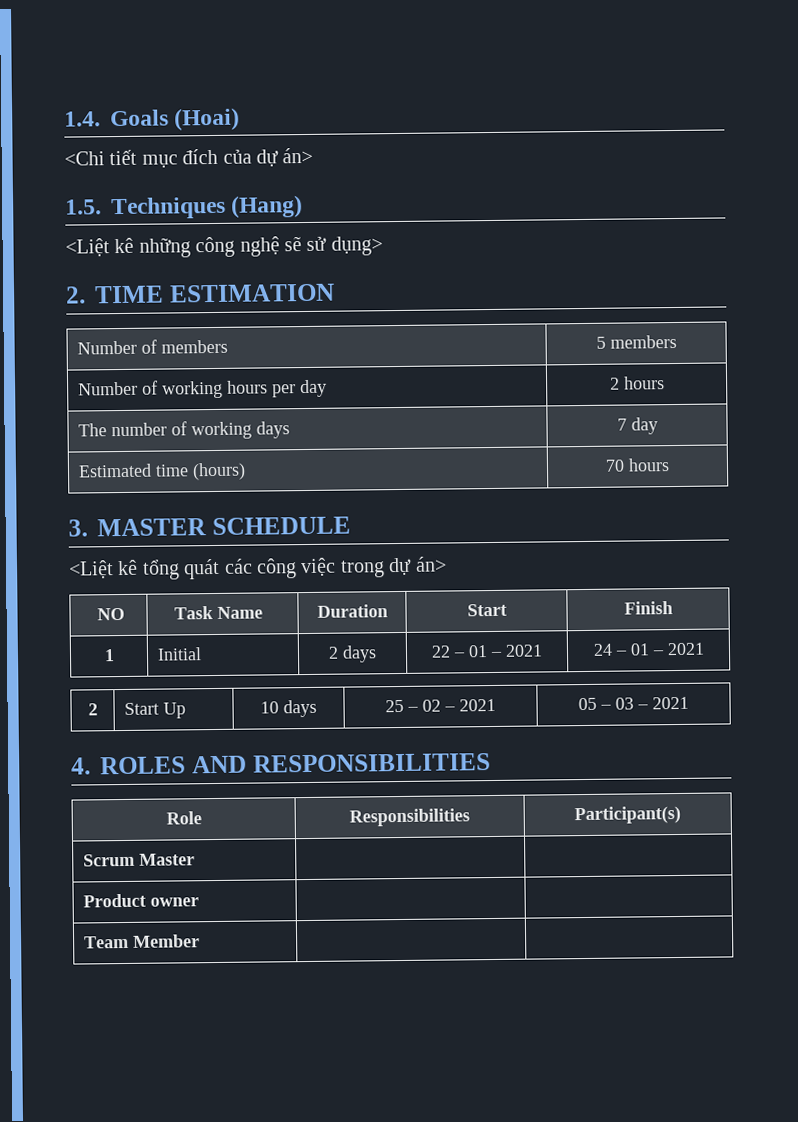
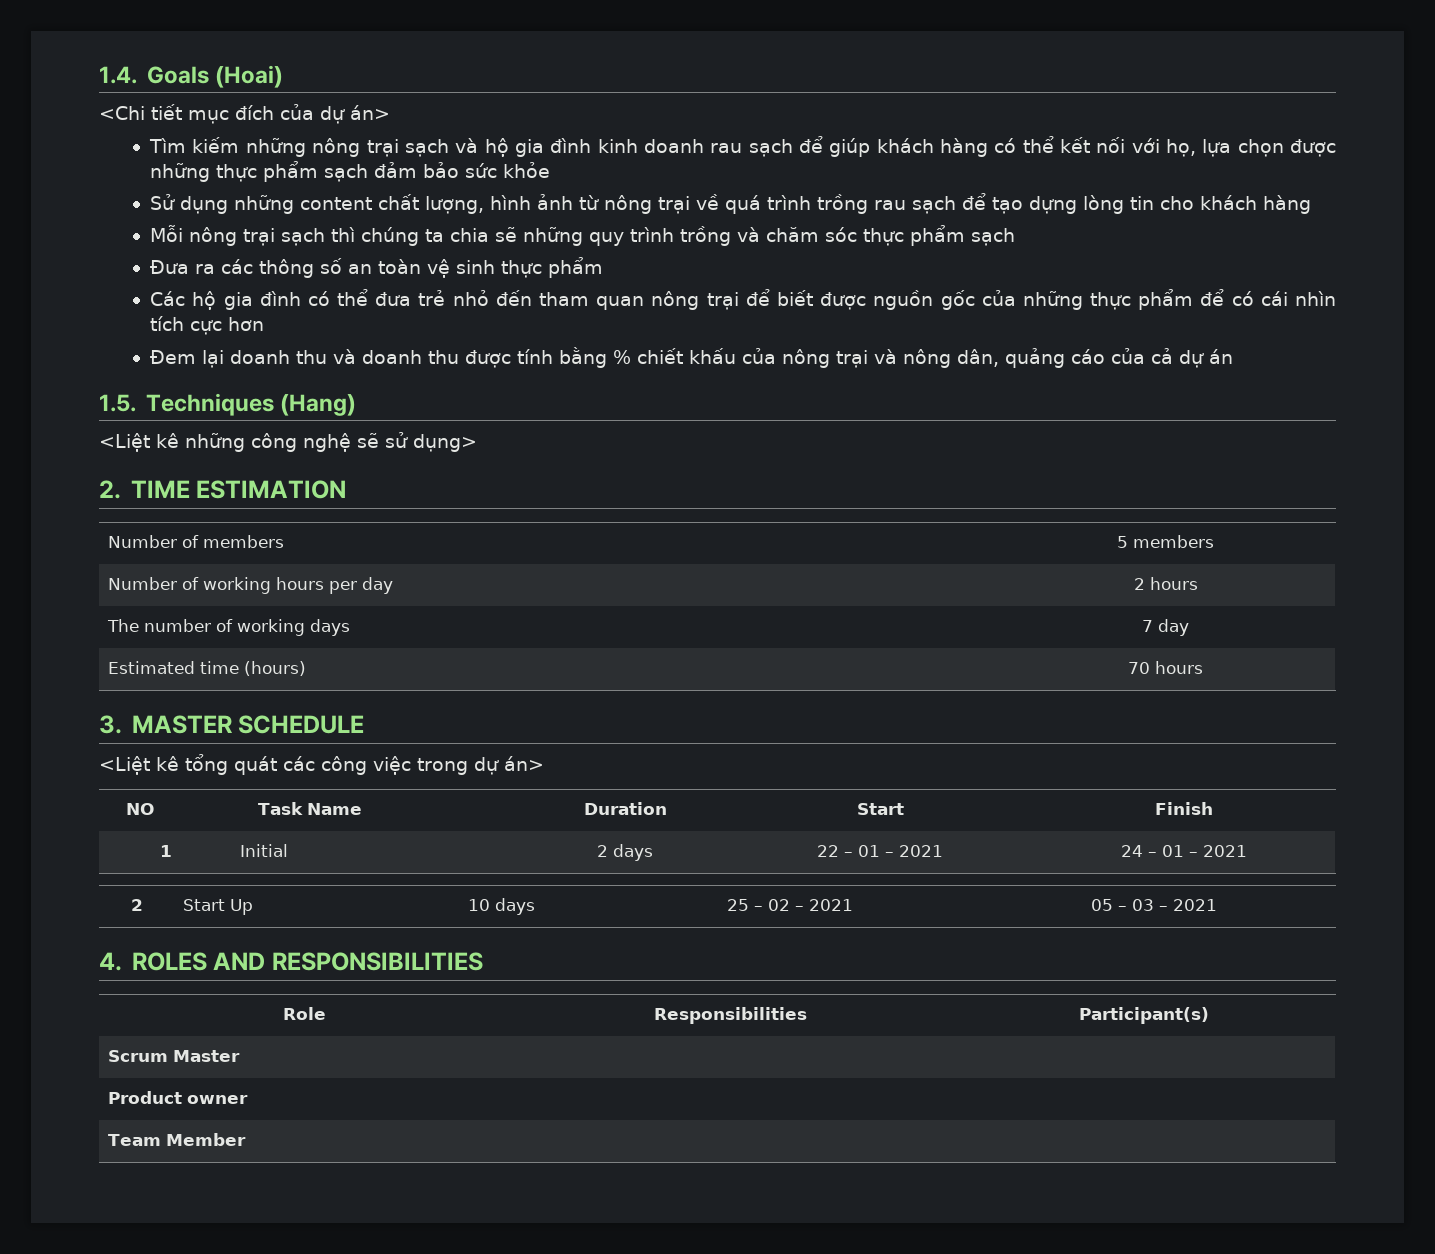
(314, 155) none -> [149,136,1336,157] [150,161,551,182] [150,193,1312,214] [150,225,1016,246] [150,257,604,278] [150,289,1336,310] [150,316,265,335] [150,347,1234,368] // Tìm kiếm những nông trại sạch và hộ gia đình kinh doanh rau sạch để giúp khách hàng có thể kết nối với họ, lựa chọn được những thực phẩm sạch đảm bảo sức khỏe // Sử dụng những content chất lượng, hình ảnh từ nông trại về quá trình trồng rau sạch để tạo dựng lòng tin cho khách hàng // Mỗi nông trại sạch thì chúng ta chia sẽ những quy trình trồng và chăm sóc thực phẩm sạch // Đưa ra các thông số an toàn vệ sinh thực phẩm // Các hộ gia đình có thể đưa trẻ nhỏ đến tham quan nông trại để biết được nguồn gốc của những thực phẩm để có cái nhìn tích cực hơn // Đem lại doanh thu và doanh thu được tính bằng % chiết khấu của nông trại và nông dân, quảng cáo của cả dự án

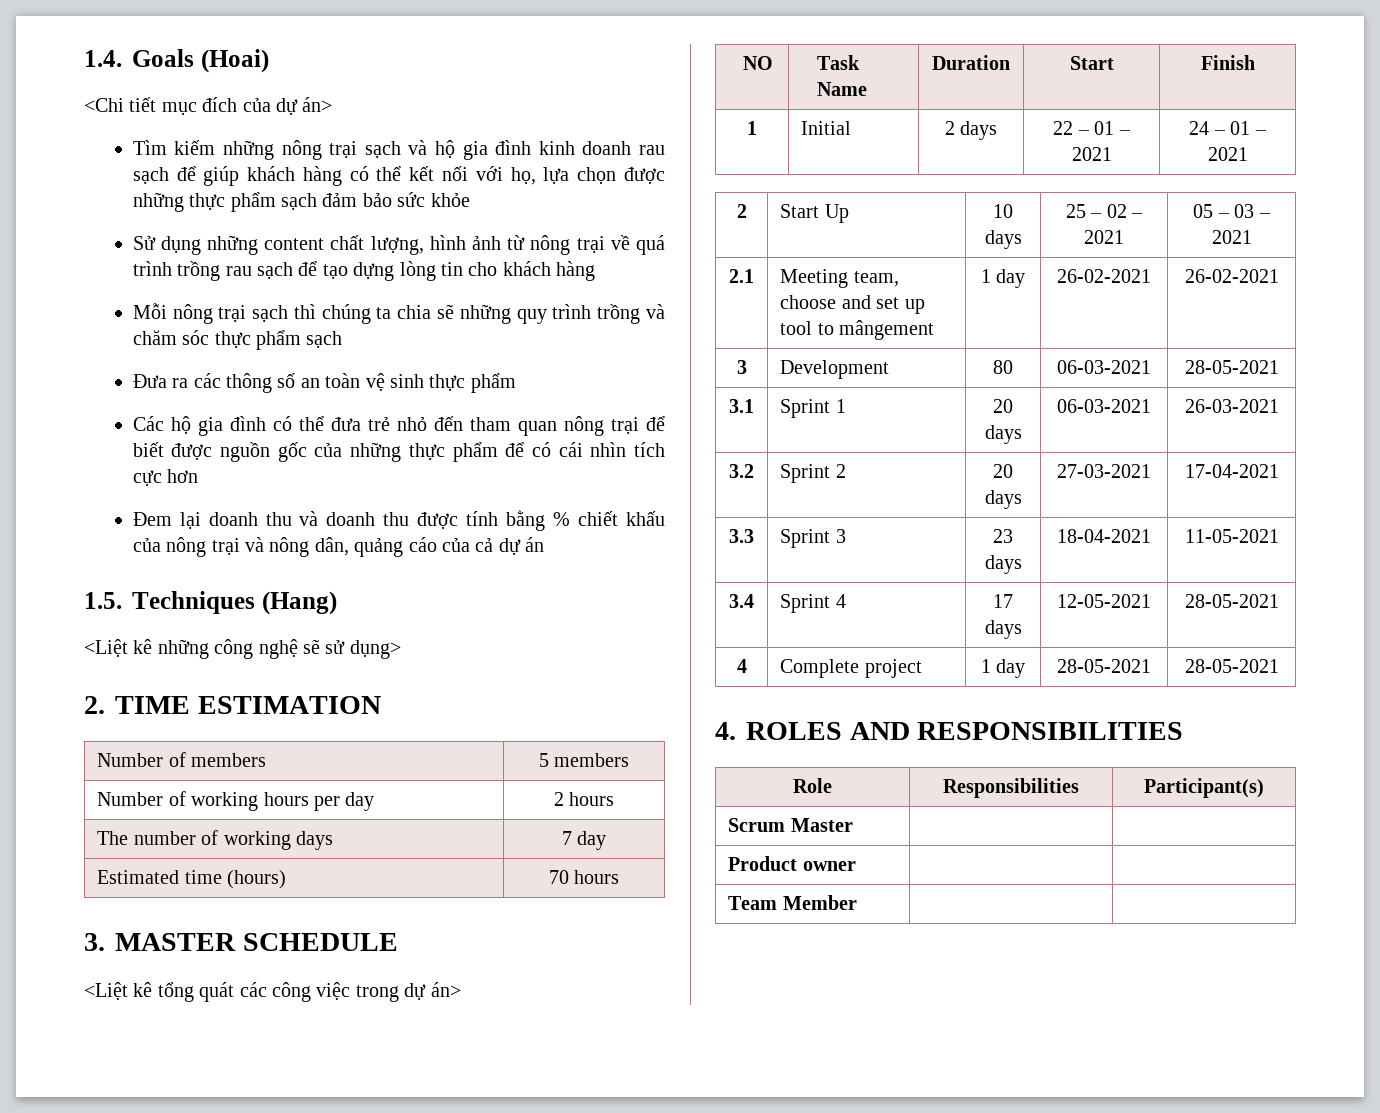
(1217, 905) none -> [729,269,754,283] [780,269,899,288] [780,295,925,314] [780,320,935,340] [980,269,1026,288] [1057,269,1151,283] [1184,269,1279,283] [736,360,747,374] [780,360,890,379] [993,360,1013,374] [1057,360,1151,374] [1184,360,1279,374] [729,399,754,413] [780,399,846,418] [993,399,1013,413] [984,425,1022,444] [1057,399,1151,413] [1184,399,1279,413] [729,464,754,478] [780,464,846,483] [993,464,1013,478] [984,490,1022,509] [1057,464,1151,478] [1184,464,1279,478] [729,529,754,543] [780,529,846,548] [993,529,1013,543] [984,555,1022,574] [1057,529,1151,543] [1184,529,1279,543] [729,594,754,608] [780,594,846,613] [993,594,1013,608] [984,620,1022,639] [1057,594,1151,608] [1184,594,1279,608] [736,659,747,673] [780,659,922,678] [980,659,1026,678] [1057,659,1151,673] [1184,659,1279,673] // 2.1 | Meeting team, choose and set up tool to mângement | 1 day | 26-02-2021 | 26-02-2021 // 3 | Development | 80 | 06-03-2021 | 28-05-2021 // 3.1 | Sprint 1 | 20 days | 06-03-2021 | 26-03-2021 // 3.2 | Sprint 2 | 20 days | 27-03-2021 | 17-04-2021 // 3.3 | Sprint 3 | 23 days | 18-04-2021 | 11-05-2021 // 3.4 | Sprint 4 | 17 days | 12-05-2021 | 28-05-2021 // 4 | Complete project | 1 day | 28-05-2021 | 28-05-2021

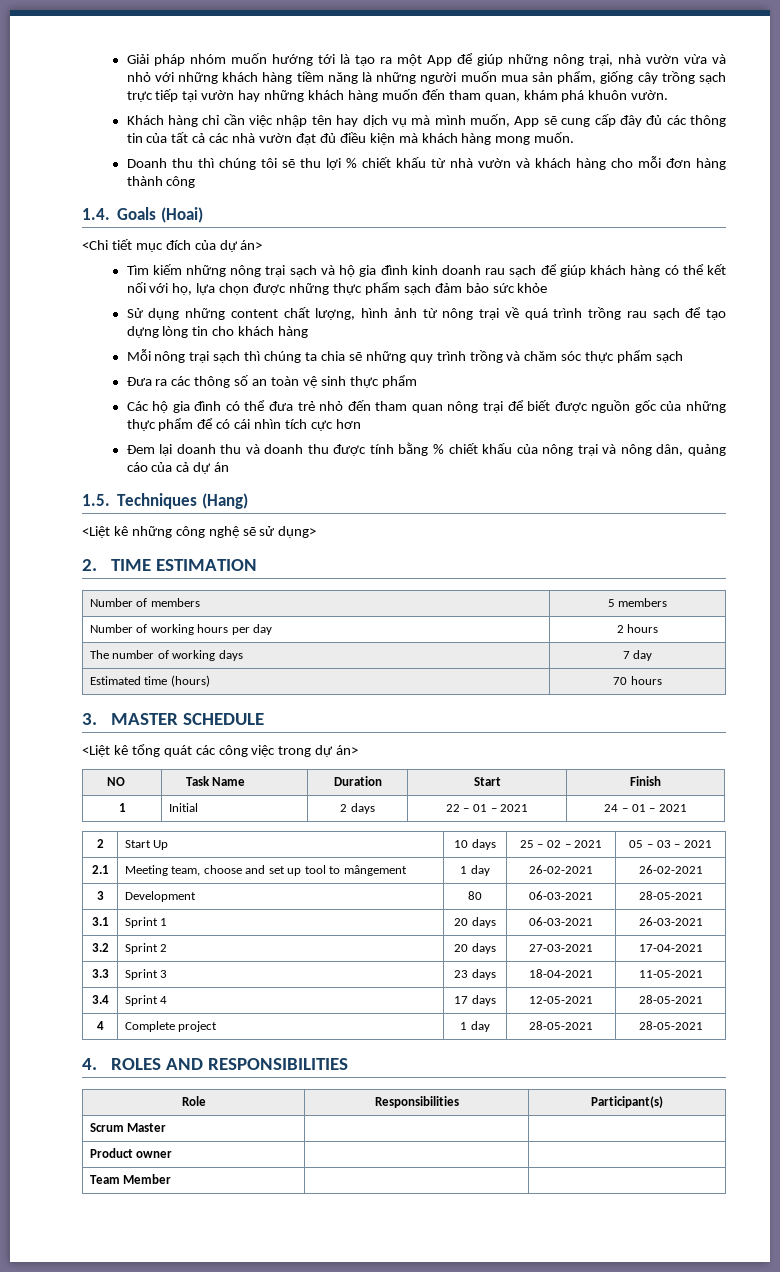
(84, 58) none -> [126,53,726,66] [126,71,727,84] [126,89,669,102] [126,114,727,127] [126,132,575,145] [126,156,727,170] [126,176,196,188] Giải pháp nhóm muốn hướng tới là tạo ra một App để giúp những nông trại, nhà vườn vừa và nhỏ với những khách hàng tiềm năng là những người muốn mua sản phẩm, giống cây trồng sạch trực tiếp tại vườn hay những khách hàng muốn đến tham quan, khám phá khuôn vườn. // Khách hàng chỉ cần việc nhập tên hay dịch vụ mà mình muốn, App sẽ cung cấp đây đủ các thông tin của tất cả các nhà vườn đạt đủ điều kiện mà khách hàng mong muốn. // Doanh thu thì chúng tôi sẽ thu lợi % chiết khấu từ nhà vườn và khách hàng cho mỗi đơn hàng thành công //

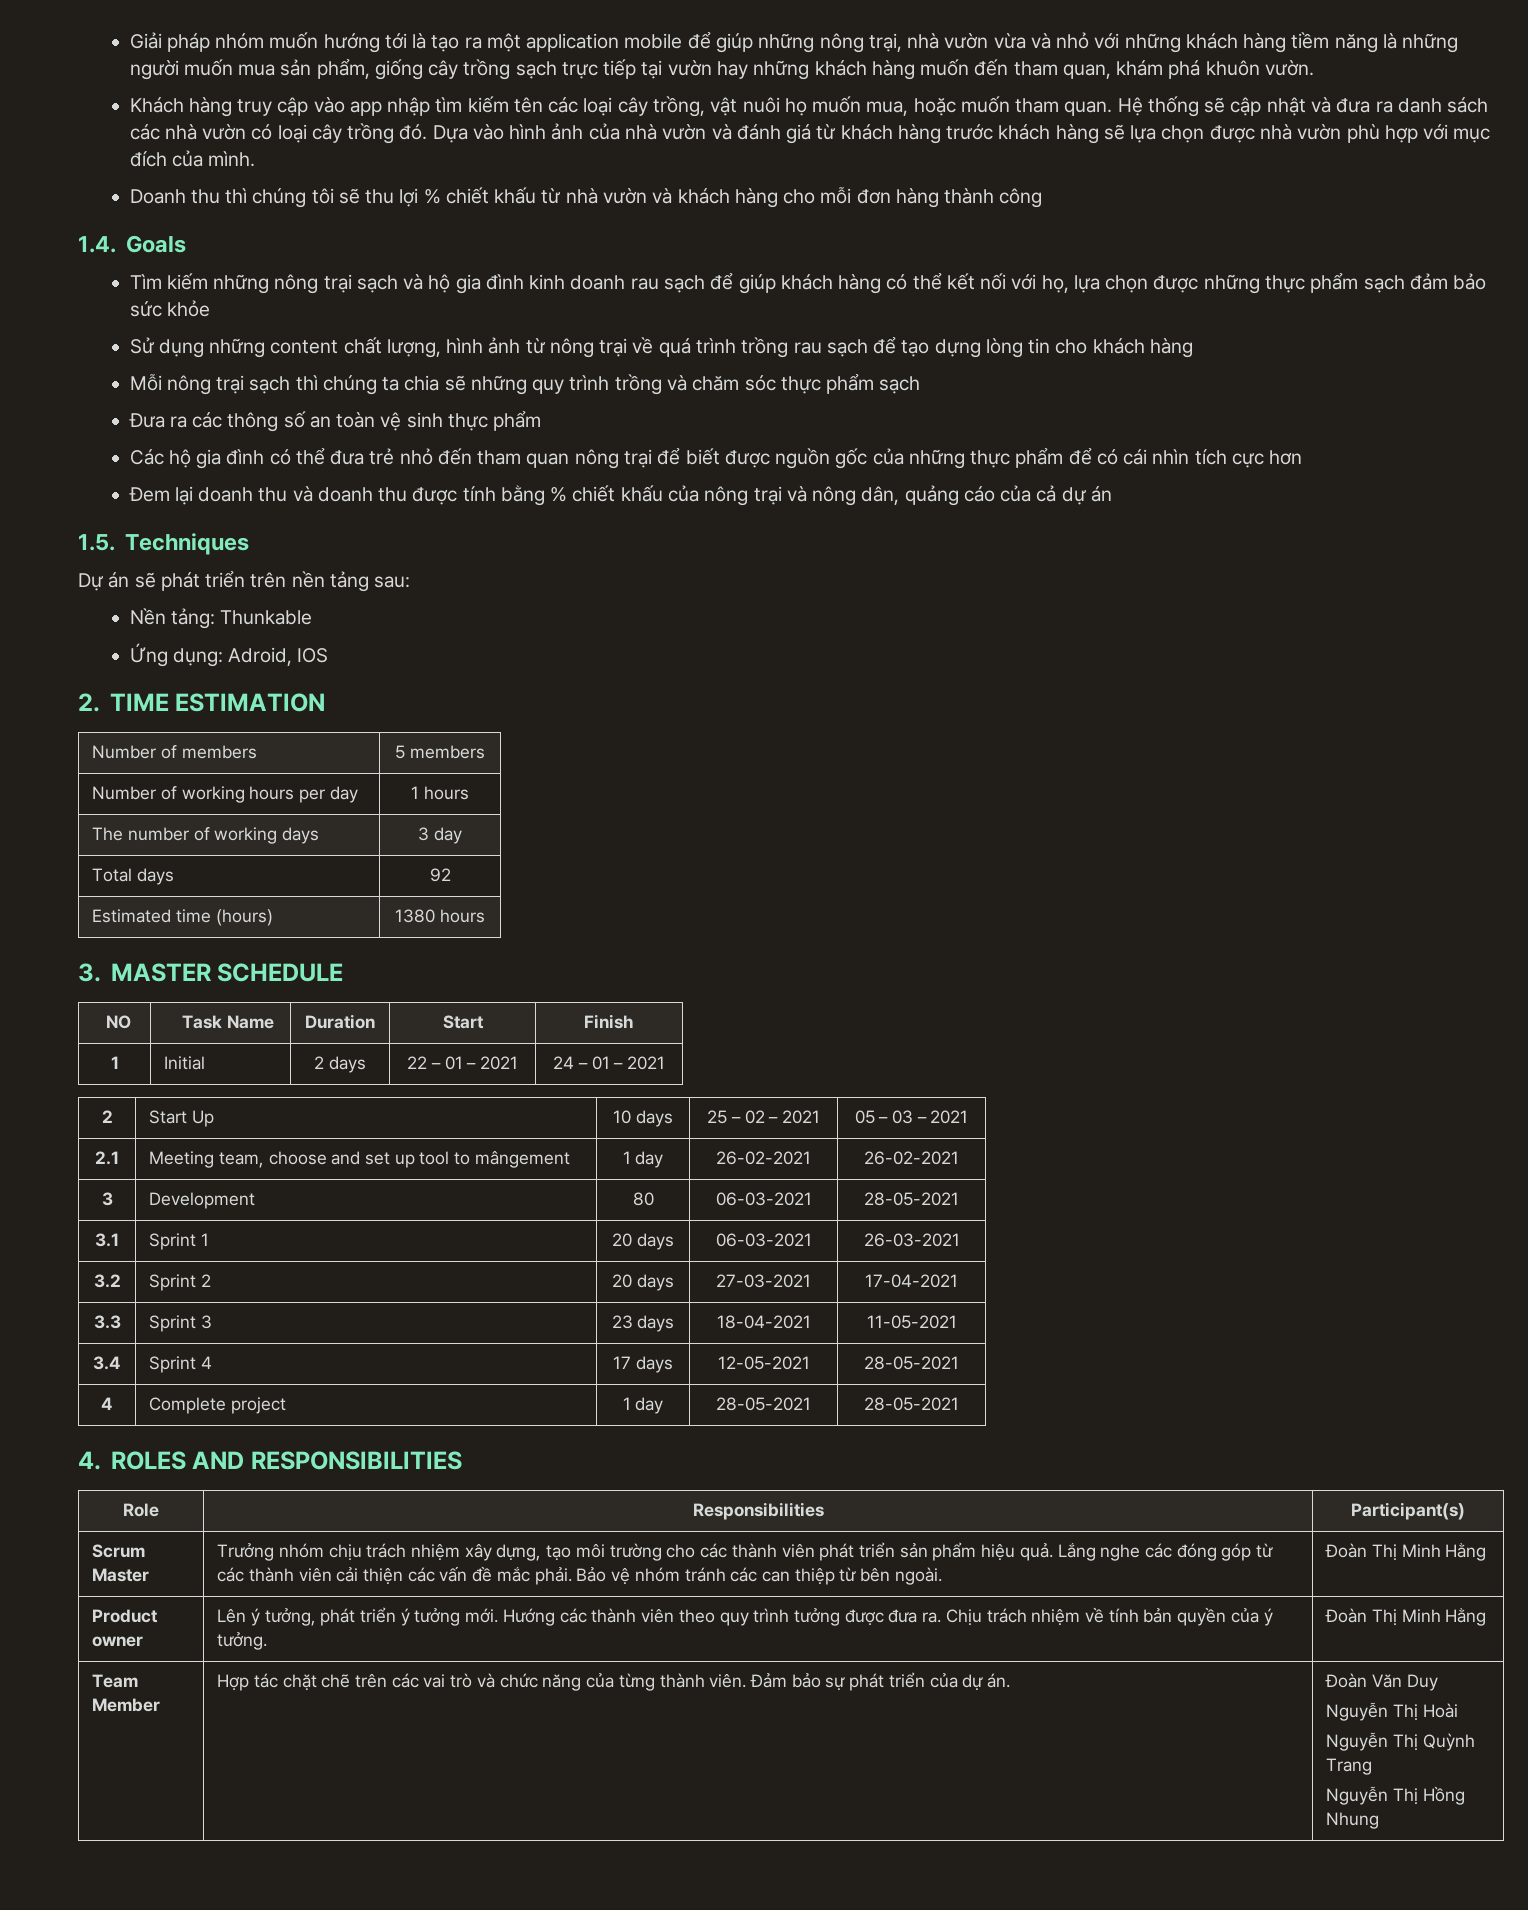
[426,55,452,66] App -> [526,33,683,52] application mobile
[202,114,727,127] [126,132,575,145] chỉ cần việc nhập tên hay dịch vụ mà mình muốn, App sẽ cung cấp đây đủ các thông tin của tất cả các nhà vườn đạt đủ điều kiện mà khách hàng mong muốn. -> [237,96,1489,117] [129,123,1491,144] [129,150,256,167] truy cập vào app nhập tìm kiếm tên các loại cây trồng, vật nuôi họ muốn mua, hoặc muốn tham quan. Hệ thống sẽ cập nhật và đưa ra danh sách các nhà vườn có loại cây trồng đó. Dựa vào hình ảnh của nhà vườn và đánh giá từ khách hàng trước khách hàng sẽ lựa chọn được nhà vườn phù hợp với mục đích của mình.
[160,207,203,223] [82,239,263,252] (Hoai) // <Chi tiết mục đích của dự án> -> (186, 244) none
[201,493,248,509] [82,526,317,538] (Hang) // <Liệt kê những công nghệ sẽ sử dụng> -> [78,571,411,592] [129,608,313,629] [129,643,329,667] // Dự án sẽ phát triển trên nền tảng sau: // Nền tảng: Thunkable // Ứng dụng: Adroid, IOS
[616,625,624,633] 2 -> [411,786,420,799] 1
[622,650,653,661] 7 day -> [418,827,462,844] [92,868,174,885] [429,868,451,882] 3 day // Total days | 92
[613,677,628,685] 70 -> [395,909,436,923] 1380
[82,744,359,757] // <Liệt kê tổng quát các công việc trong dự án> -> (344, 972) none
[89,1148,173,1158] [89,1174,172,1184] | // Product owner | | // Team Member | | -> [217,1542,1274,1561] [217,1566,942,1585] [1325,1543,1487,1561] [92,1609,159,1623] [92,1636,144,1647] [217,1607,1273,1626] [217,1632,268,1650] [1325,1608,1487,1626] [92,1674,139,1688] [92,1698,161,1712] [217,1672,1011,1691] [1325,1673,1438,1691] [1326,1702,1458,1721] [1326,1732,1475,1751] [1326,1758,1373,1775] [1326,1786,1465,1805] [1326,1812,1380,1829] Trưởng nhóm chịu trách nhiệm xây dựng, tạo môi trường cho các thành viên phát triển sản phẩm hiệu quả. Lắng nghe các đóng góp từ các thành viên cải thiện các vấn đề mắc phải. Bảo vệ nhóm tránh các can thiệp từ bên ngoài. | Đoàn Thị Minh Hằng // Product owner | Lên ý tưởng, phát triển ý tưởng mới. Hướng các thành viên theo quy trình tưởng được đưa ra. Chịu trách nhiệm về tính bản quyền của ý tưởng. | Đoàn Thị Minh Hằng // Team Member | Hợp tác chặt chẽ trên các vai trò và chức năng của từng thành viên. Đảm bảo sự phát triển của dự án. | Đoàn Văn Duy // Nguyễn Thị Hoài // Nguyễn Thị Quỳnh Trang // Nguyễn Thị Hồng Nhung

